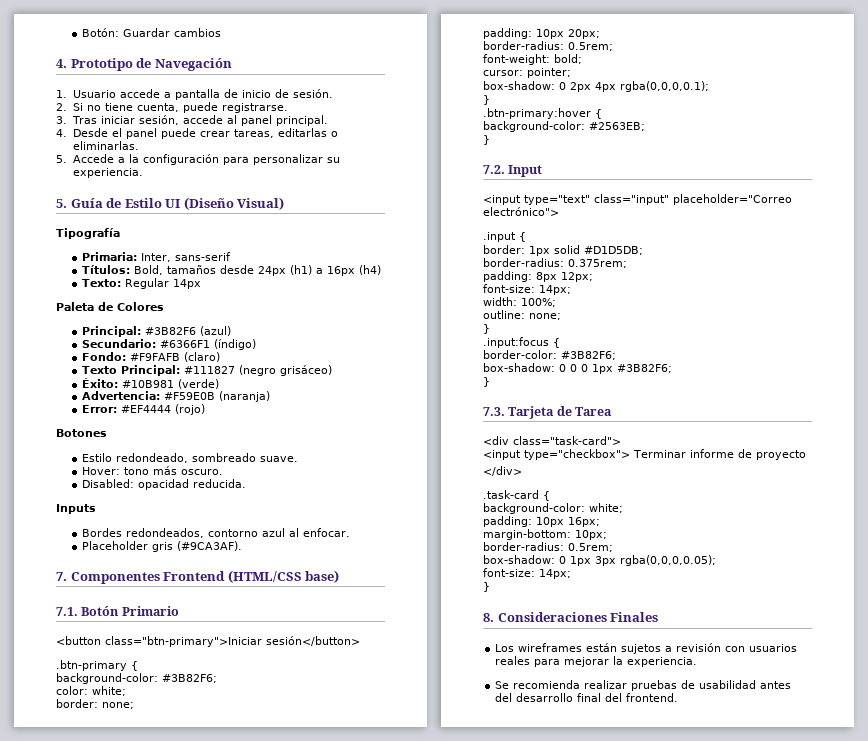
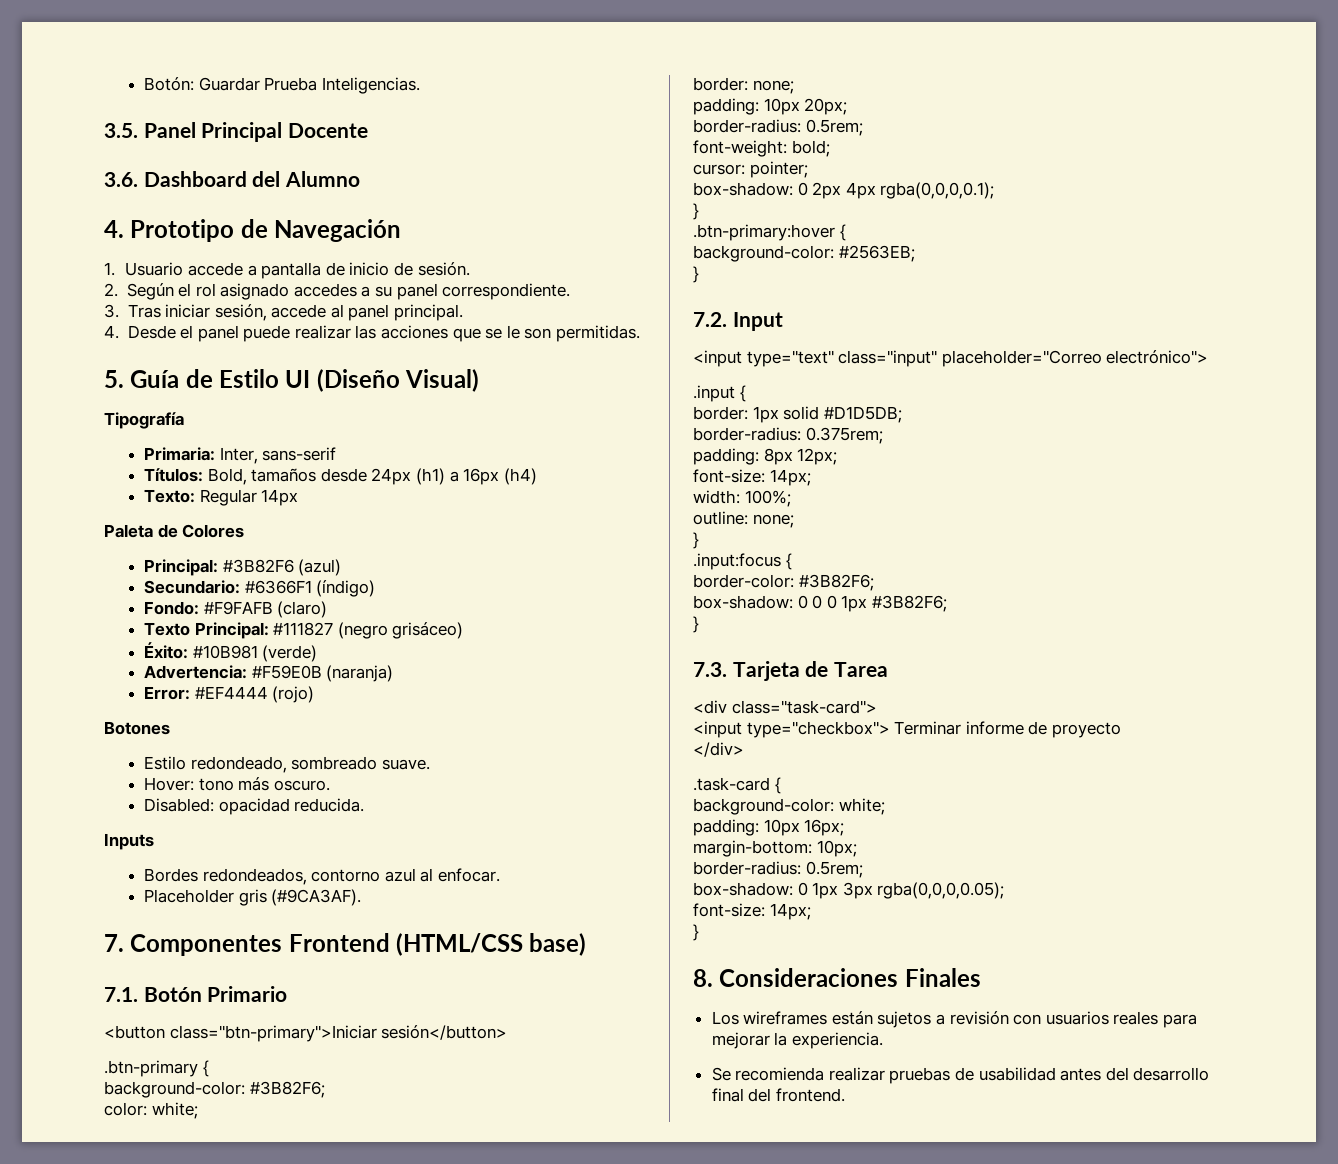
[173,28,221,37] cambios -> [264,77,420,94] [104,122,369,142] [104,171,361,187] Prueba Inteligencias. // 3.5. Panel Principal Docente // 3.6. Dashboard del Alumno
[72,102,288,113] Si no tiene cuenta, puede registrarse. -> [126,283,571,300] Según el rol asignado accedes a su panel correspondiente.
[199,128,338,138] [72,141,139,150] [56,154,340,165] [72,168,143,178] crear tareas, editarlas o eliminarlas. // 5. Accede a la configuración para personalizar su experiencia. -> [294,325,640,342] realizar las acciones que se le son permitidas.

